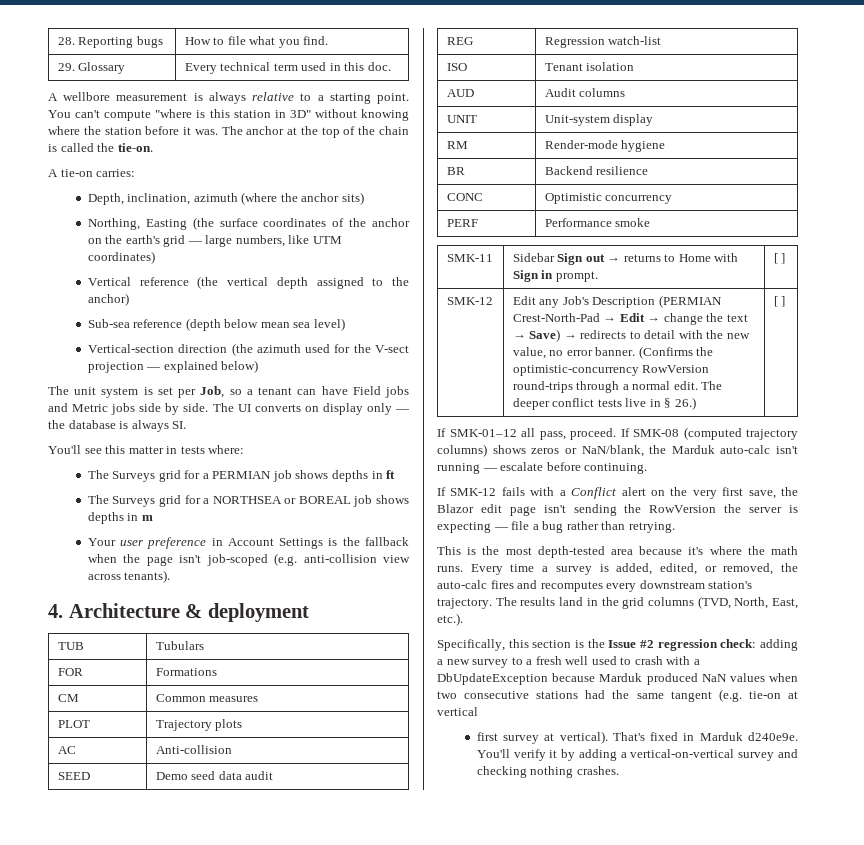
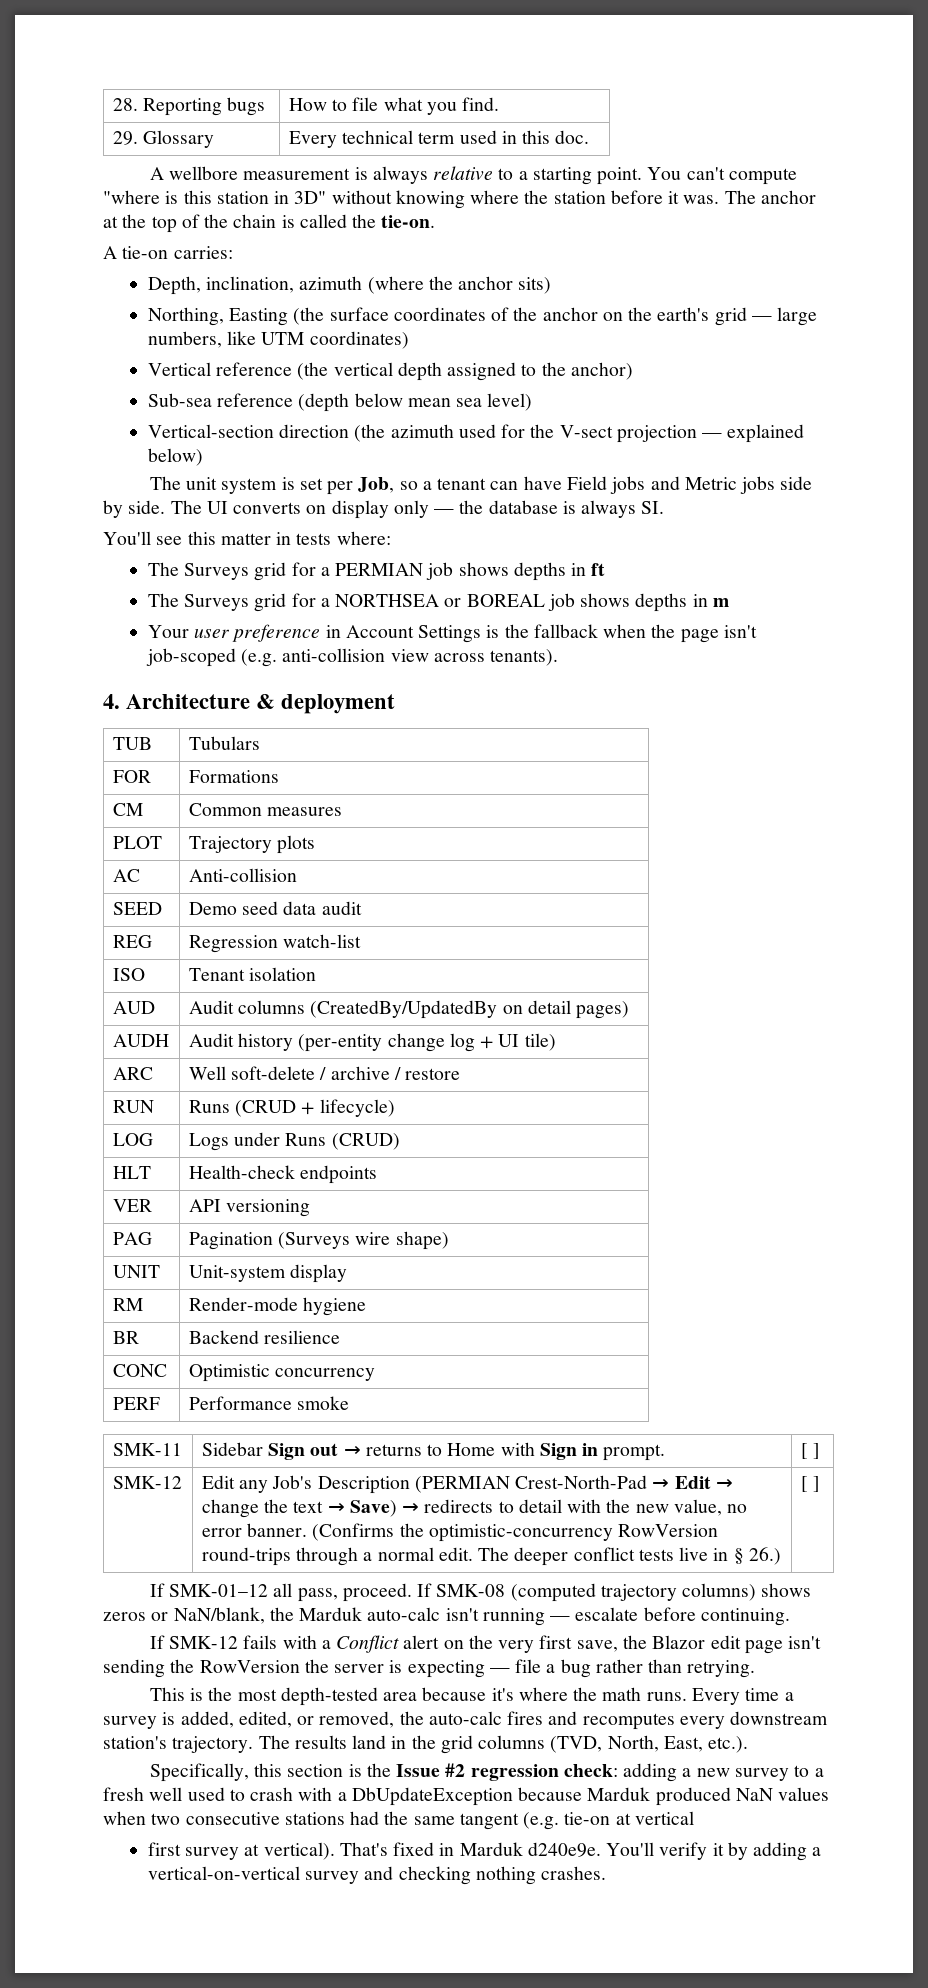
(626, 92) none -> [310,1000,630,1019] [112,1034,169,1047] [188,1033,556,1052] [112,1067,153,1080] [188,1066,461,1080] [112,1100,154,1113] [188,1099,395,1117] [112,1133,153,1146] [188,1132,400,1151] [112,1166,151,1179] [188,1165,378,1184] [112,1199,152,1212] [188,1199,311,1217] [112,1232,152,1245] [188,1231,449,1250] (CreatedBy/UpdatedBy on detail pages) // AUDH | Audit history (per-entity change log + UI tile) // ARC | Well soft-delete / archive / restore // RUN | Runs (CRUD + lifecycle) // LOG | Logs under Runs (CRUD) // HLT | Health-check endpoints // VER | API versioning // PAG | Pagination (Surveys wire shape)

